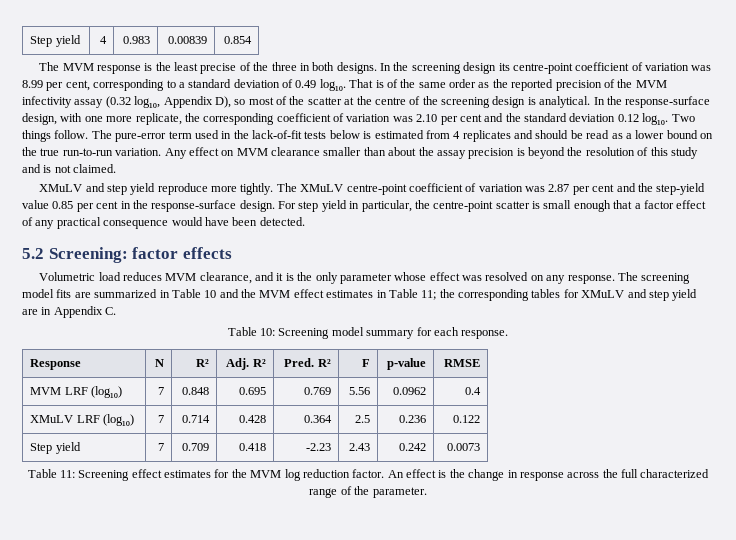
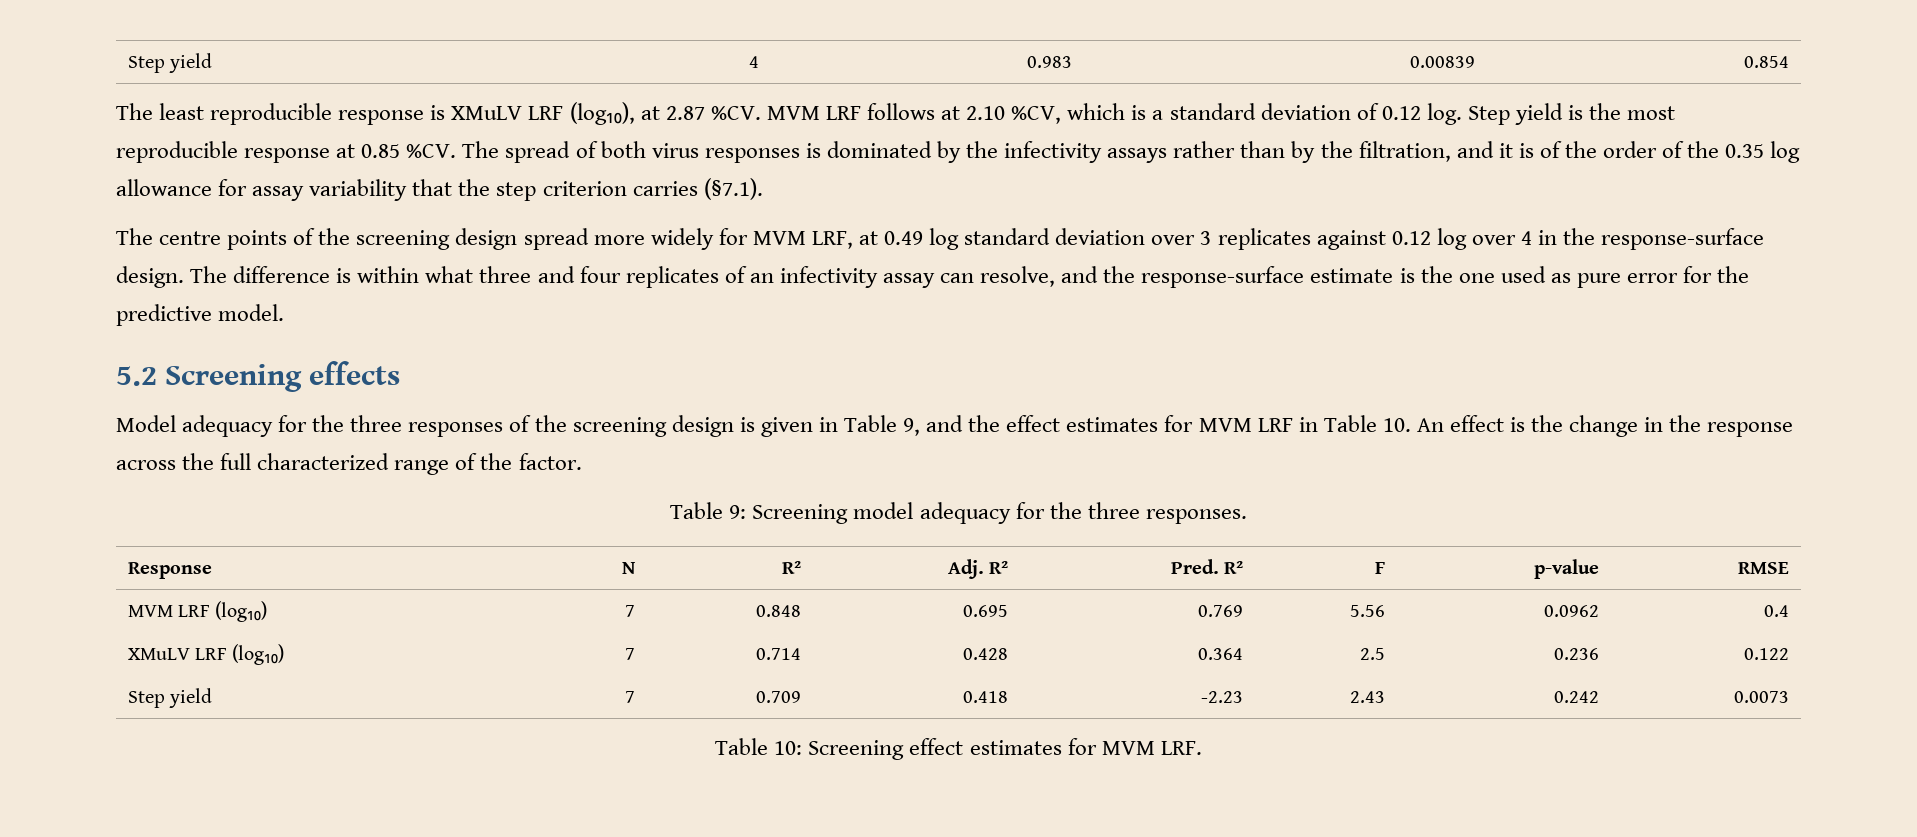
[62,62,712,74] [22,79,667,91] [22,96,406,108] MVM response is the least precise of the three in both designs. In the screening design its centre-point coefficient of variation was 8.99 per cent, corresponding to a standard deviation of 0.49 log₁₀. That is of the same order as the reported precision of the MVM infectivity assay (0.32 log₁₀, Appendix D), so most of the scatter at the centre -> [159,102,1676,125] [116,141,1801,163] [116,178,763,201] [116,228,1765,250] [116,266,1750,288] [116,304,285,326] [116,361,401,392] [116,415,504,437] least reproducible response is XMuLV LRF (log₁₀), at 2.87 %CV. MVM LRF follows at 2.10 %CV, which is a standard deviation of 0.12 log. Step yield is the most reproducible response at 0.85 %CV. The spread of both virus responses is dominated by the infectivity assays rather than by the filtration, and it is of the order of the 0.35 log allowance for assay variability that the step criterion carries (§7.1). // The centre points of the screening design spread more widely for MVM LRF, at 0.49 log standard deviation over 3 replicates against 0.12 log over 4 in the response-surface design. The difference is within what three and four replicates of an infectivity assay can resolve, and the response-surface estimate is the one used as pure error for the predictive model. // 5.2 Screening effects // Model adequacy for the three responses
[539,96,711,108] [22,113,695,125] [22,130,713,142] [22,147,698,159] [22,164,117,173] [39,183,706,195] [22,200,707,212] [22,217,305,229] [22,247,232,263] [39,272,691,284] [22,289,698,301] [22,306,117,318] [227,327,276,336] analytical. In the response-surface design, with one more replicate, the corresponding coefficient of variation was 2.10 per cent and the standard deviation 0.12 log₁₀. Two things follow. The pure-error term used in the lack-of-fit tests below is estimated from 4 replicates and should be read as a lower bound on the true run-to-run variation. Any effect on MVM clearance smaller than about the assay precision is beyond the resolution of this study and is not claimed. // XMuLV and step yield reproduce more tightly. The XMuLV centre-point coefficient of variation was 2.87 per cent and the step-yield value 0.85 per cent in the response-surface design. For step yield in particular, the centre-point scatter is small enough that a factor effect of any practical consequence would have been detected. // 5.2 Screening: factor effects // Volumetric load reduces MVM clearance, and it is the only parameter whose effect was resolved on any response. The screening model fits are summarized in Table 10 and the MVM effect estimates in Table 11; the corresponding tables for XMuLV and step yield are in Appendix C. // Table 10: -> [760,415,1794,437] [116,453,582,475] [670,502,747,519] given in Table 9, and the effect estimates for MVM LRF in Table 10. An effect is the change in the response across the full characterized range of the factor. // Table 9:
[366,327,509,339] summary for each response. -> [919,502,1247,524] adequacy for the three responses.
[59,470,75,478] 11: -> [774,741,803,755] 10:
[231,469,710,481] [309,486,427,498] the MVM log reduction factor. An effect is the change in response across the full characterized range of the parameter. -> [1101,741,1202,755] MVM LRF.

